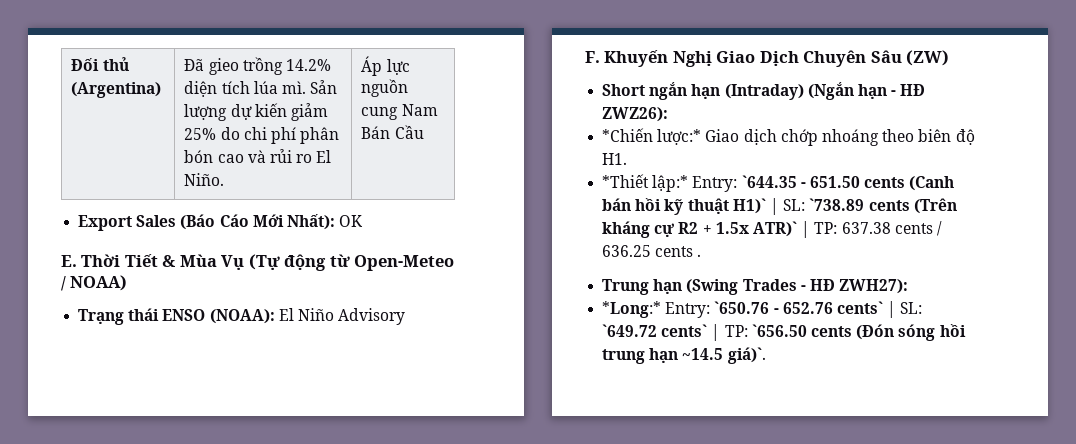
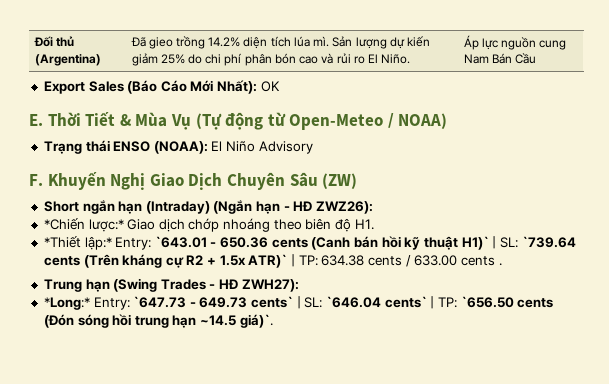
[741,175,860,188] `644.35 - 651.50 -> [154,236,269,248] `643.01 - 650.36
[809,198,865,211] `738.89 -> [521,236,576,248] `739.64
[841,222,891,234] 637.38 -> [321,255,365,266] 634.38
[602,245,652,257] 636.25 -> [414,255,458,266] 633.00
[714,301,833,314] `650.76 - 652.76 -> [133,296,248,308] `647.73 - 649.73
[602,324,658,337] `649.72 -> [326,296,382,308] `646.04

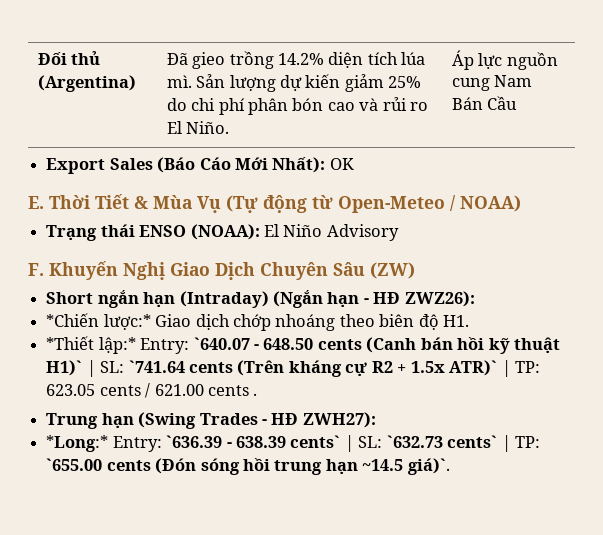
[154,236,269,248] `643.01 - 650.36 -> [193,337,314,350] `640.07 - 648.50
[521,236,576,248] `739.64 -> [128,360,185,373] `741.64
[321,255,365,266] 634.38 -> [46,384,96,396] 623.05
[414,255,458,266] 633.00 -> [154,384,204,396] 621.00
[133,296,248,308] `647.73 - 649.73 -> [166,435,286,448] `636.39 - 638.39
[326,296,382,308] `646.04 -> [386,435,443,448] `632.73
[460,296,514,308] `656.50 -> [46,458,103,471] `655.00

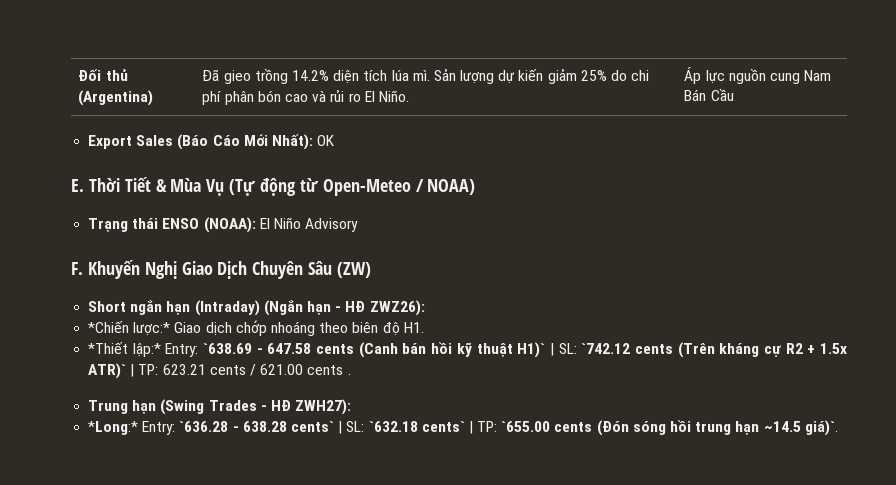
[193,337,314,350] `640.07 - 648.50 -> [203,343,312,354] `638.69 - 647.58
[128,360,185,373] `741.64 -> [581,343,631,354] `742.12
[46,384,96,396] 623.05 -> [162,364,206,375] 623.21
[166,435,286,448] `636.39 - 638.39 -> [179,421,287,432] `636.28 - 638.28
[386,435,443,448] `632.73 -> [368,421,418,432] `632.18

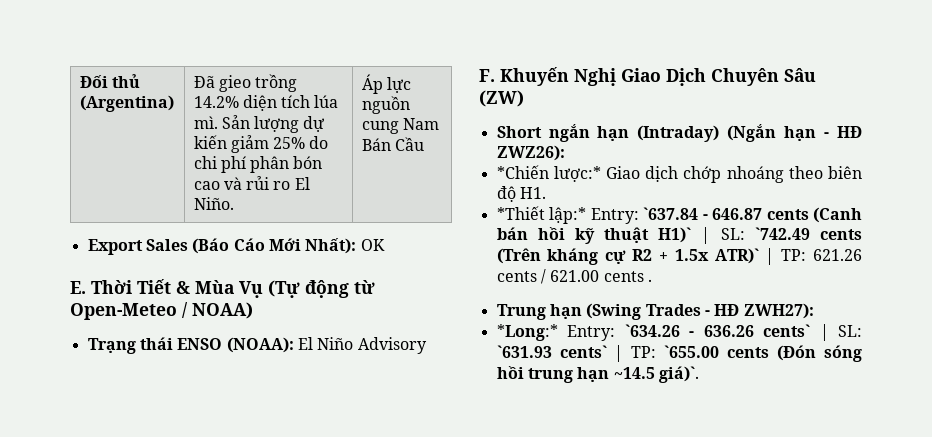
[203,343,312,354] `638.69 - 647.58 -> [643,207,763,220] `637.84 - 646.87
[581,343,631,354] `742.12 -> [754,227,810,240] `742.49
[162,364,206,375] 623.21 -> [812,249,862,261] 621.26
[179,421,287,432] `636.28 - 638.28 -> [624,324,754,337] `634.26 - 636.26
[368,421,418,432] `632.18 -> [496,345,552,358] `631.93

